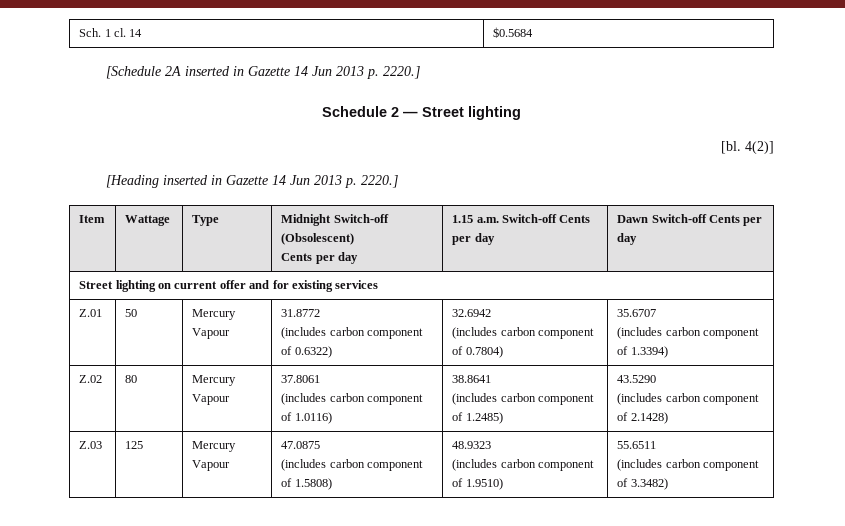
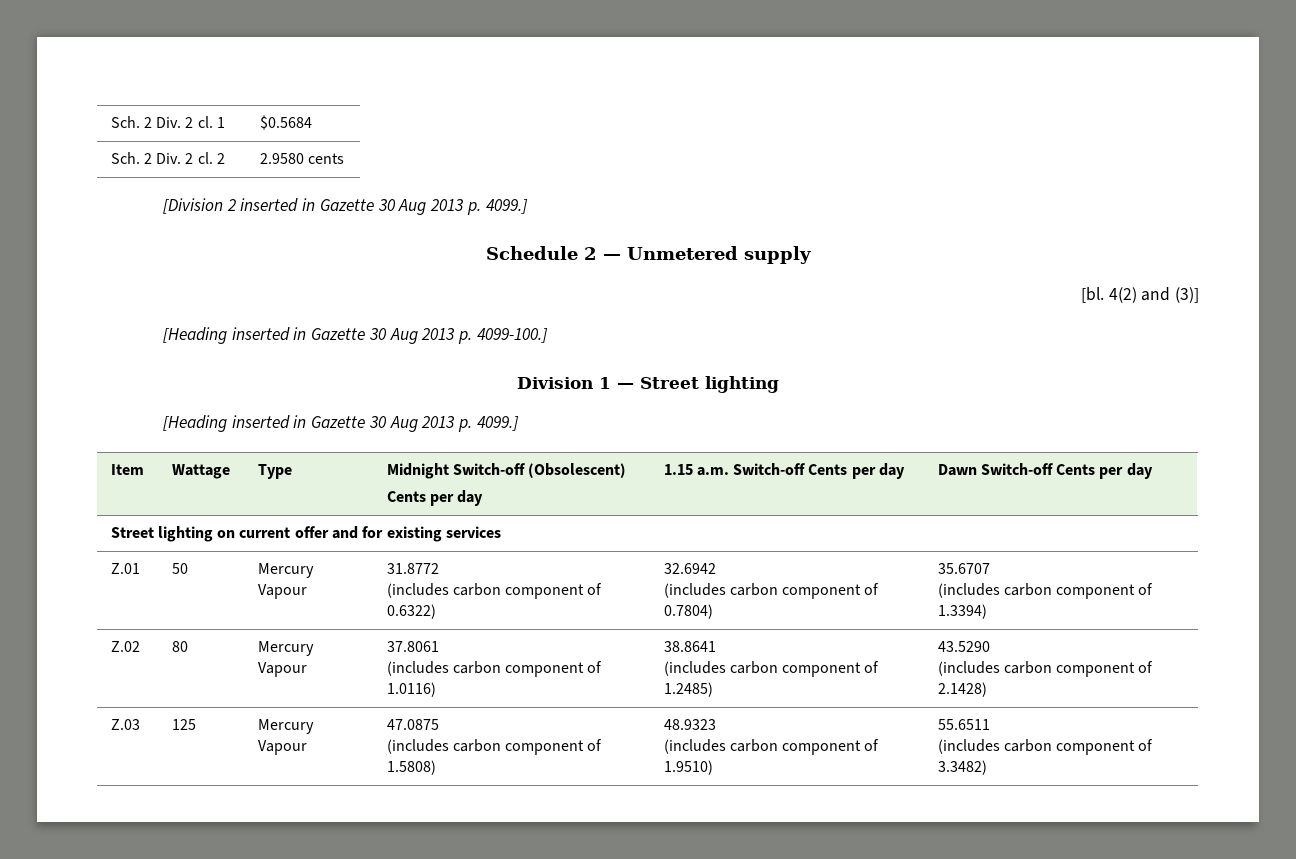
[79,28,143,37] Sch. 1 cl. 14 -> [110,116,226,128] Sch. 2 Div. 2 cl. 1
[106,66,421,79] // [Schedule 2A inserted in Gazette 14 Jun 2013 p. 2220.] -> [110,152,226,164] [259,153,344,164] [163,198,528,215] // Sch. 2 Div. 2 cl. 2 | 2.9580 cents // [Division 2 inserted in Gazette 30 Aug 2013 p. 4099.]
[422,106,521,120] Street lighting -> [627,246,811,264] Unmetered supply
[745,141,774,154] [106,175,399,188] 4(2)] // [Heading inserted in Gazette 14 Jun 2013 p. 2220.] -> [1108,287,1199,303] [163,327,548,344] [517,376,779,393] [163,415,519,432] 4(2) and (3)] // [Heading inserted in Gazette 30 Aug 2013 p. 4099-100.] // Division 1 — Street lighting // [Heading inserted in Gazette 30 Aug 2013 p. 4099.]

